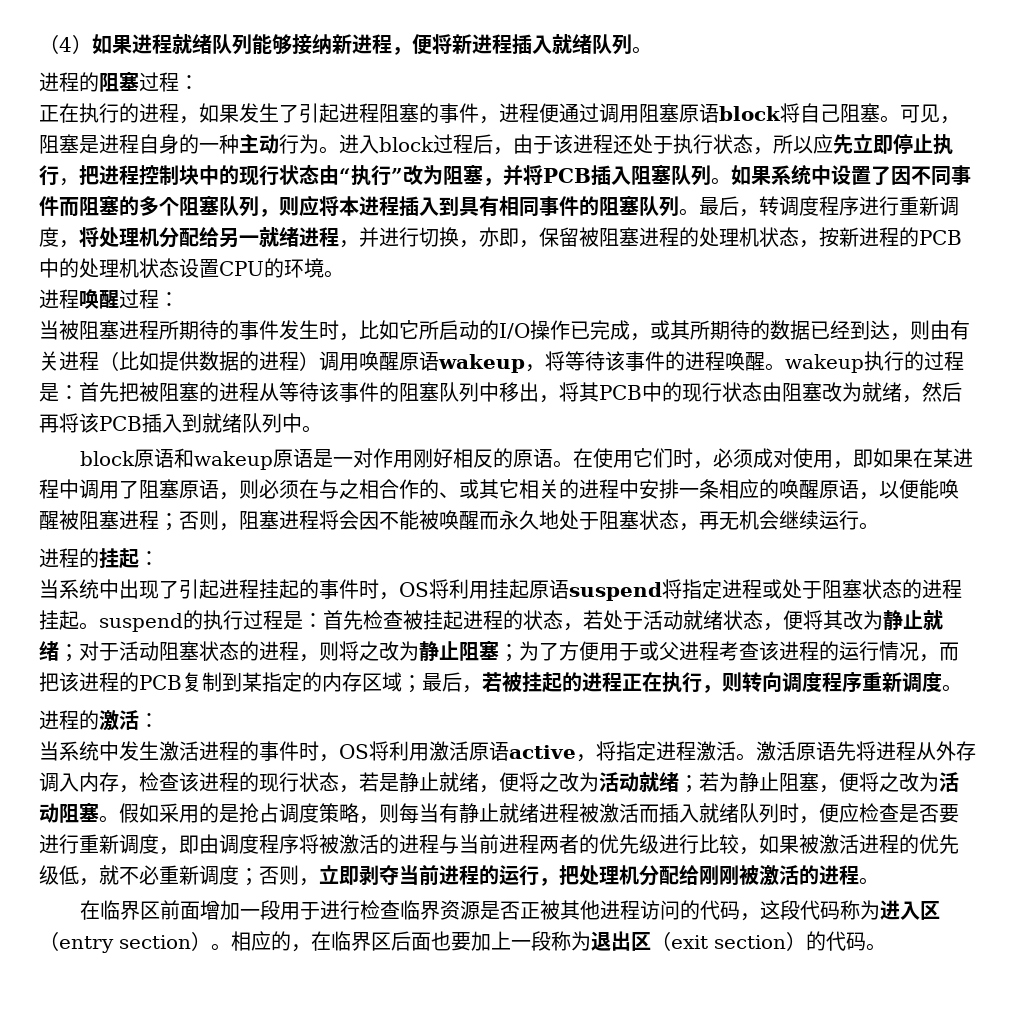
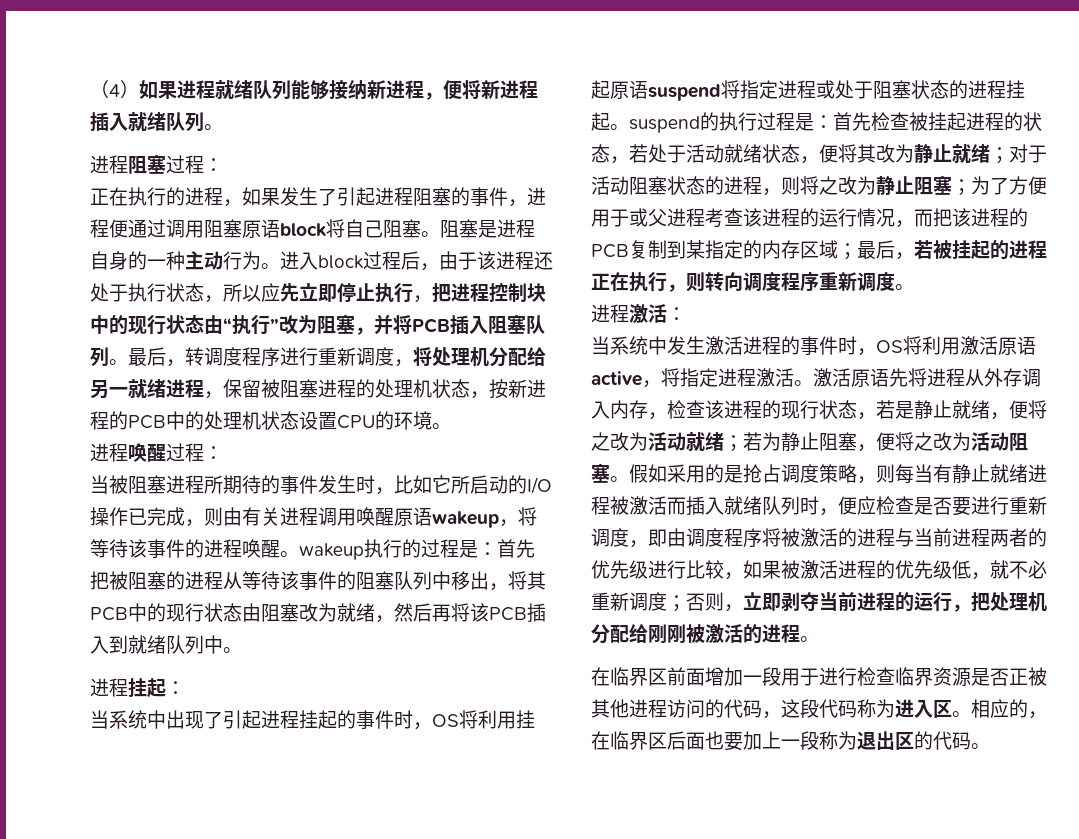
[79,72,99,92] 的 -> (128, 164) none
[900,104,960,124] 可见， -> (440, 234) none
[731,164,971,186] [39,195,699,217] 如果系统中设置了因不同事件而阻塞的多个阻塞队列，则应将本进程插入到具有相同事件的阻塞队列。 -> (128, 362) none
[359,227,539,248] 并进行切换，亦即， -> (223, 395) none
[650,320,970,341] [39,351,319,371] 或其所期待的数据已经到达，则由有关进程（比如提供数据的进程） -> [204,507,318,526] 则由有关进程
[80,448,974,470] [39,479,959,500] [39,510,879,531] [39,548,99,568] block原语和wakeup原语是一对作用刚好相反的原语。在使用它们时，必须成对使用，即如果在某进程中调用了阻塞原语，则必须在与之相合作的、或其它相关的进程中安排一条相应的唤醒原语，以便能唤醒被阻塞进程；否则，阻塞进程将会因不能被唤醒而永久地处于阻塞状态，再无机会继续运行。 // 进程的 -> [90,678,128,697] 进程
[79,710,99,730] 的 -> (629, 313) none
[39,931,211,953] （entry section） -> (952, 709) none
[651,931,806,951] （exit section） -> (914, 741) none

